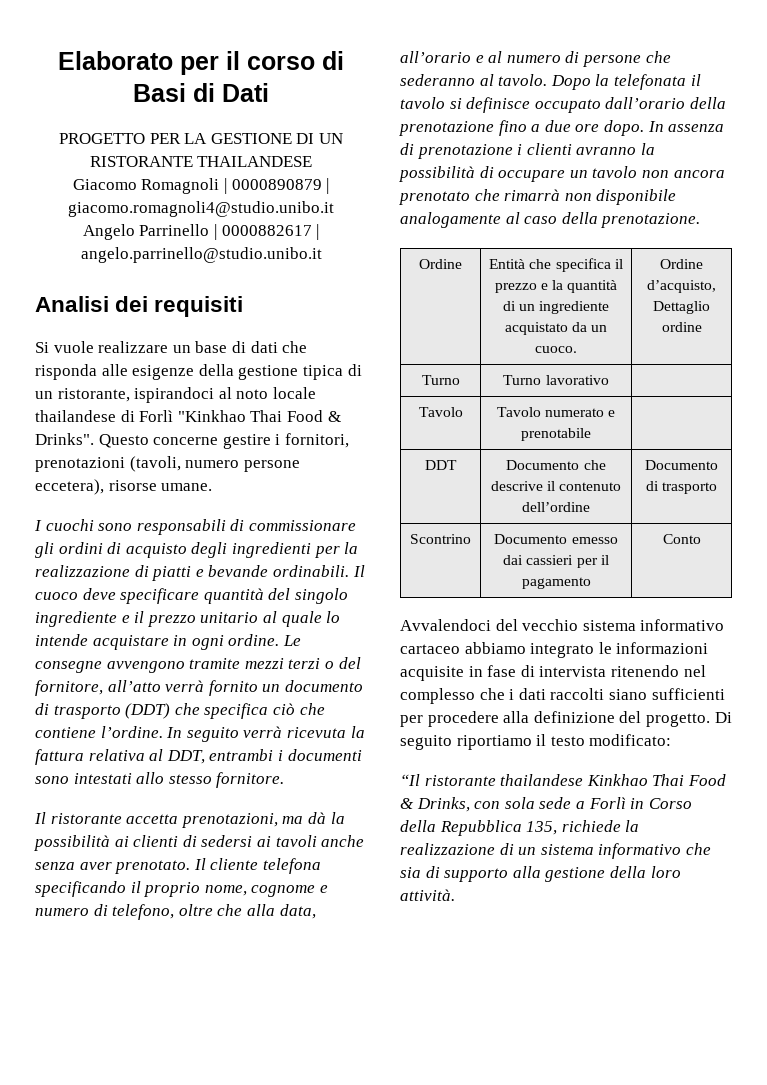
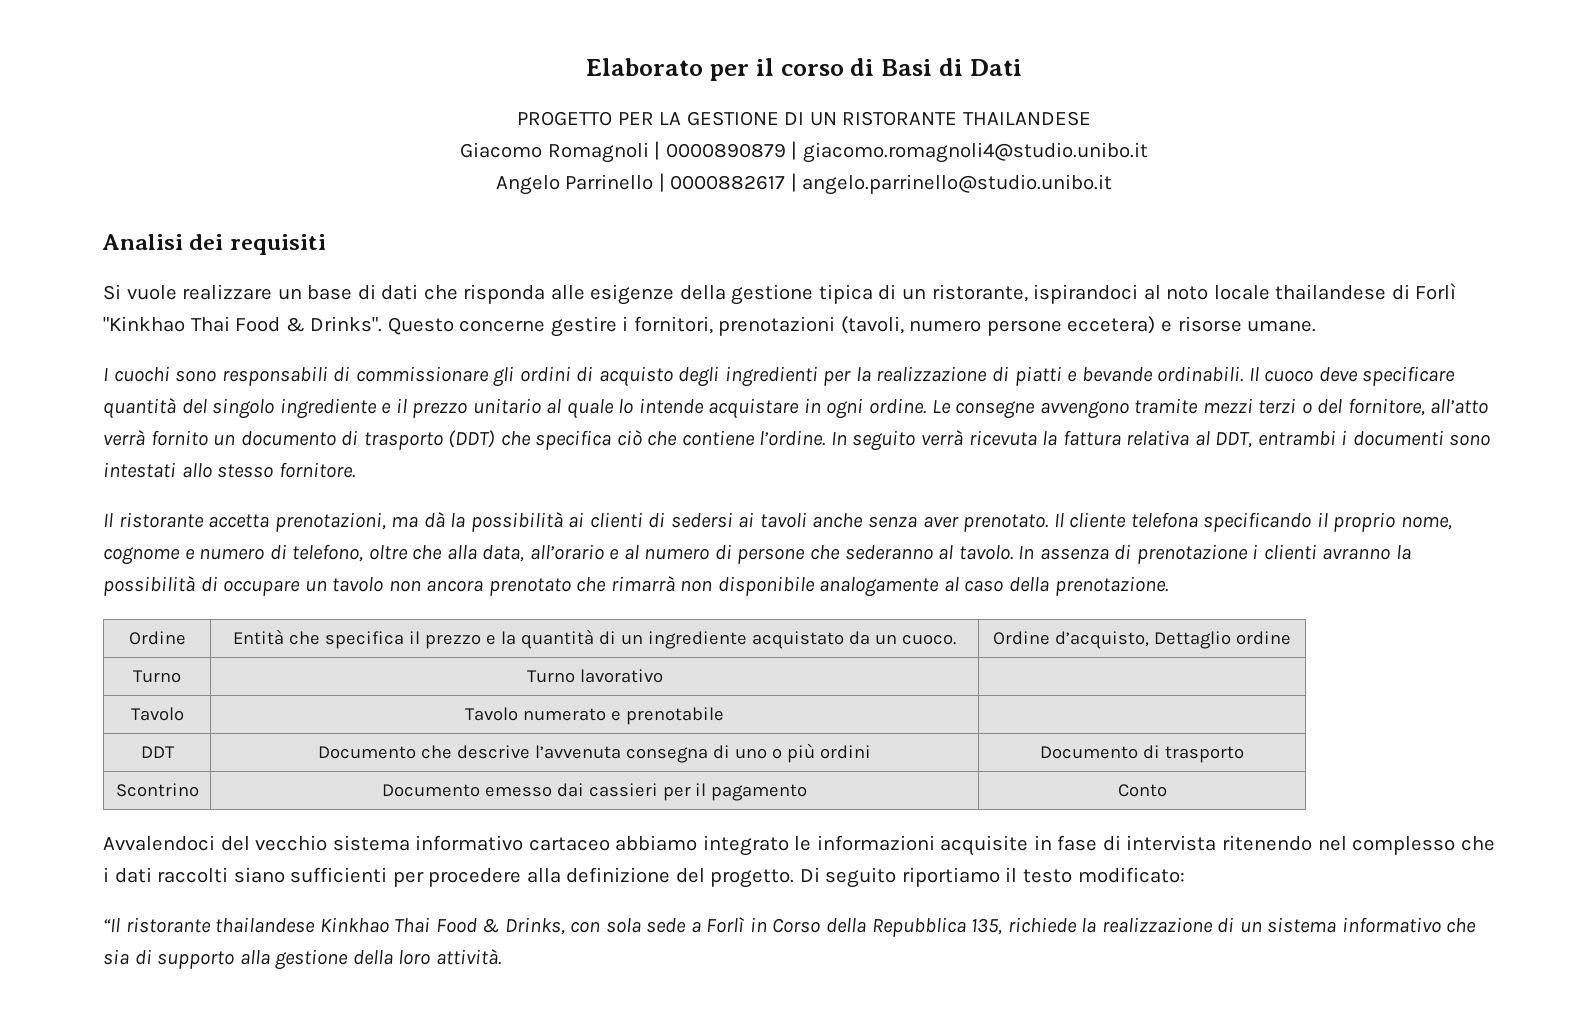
[35,479,104,495] eccetera), -> [1067,316,1173,334] eccetera) e
[550,74,701,90] [400,97,726,113] [399,120,644,136] Dopo la telefonata il tavolo si definisce occupato dall’orario della prenotazione fino a due ore dopo. -> (1013, 552) none
[547,481,622,491] [522,502,590,512] il contenuto dell’ordine -> [535,743,871,763] l’avvenuta consegna di uno o più ordini

